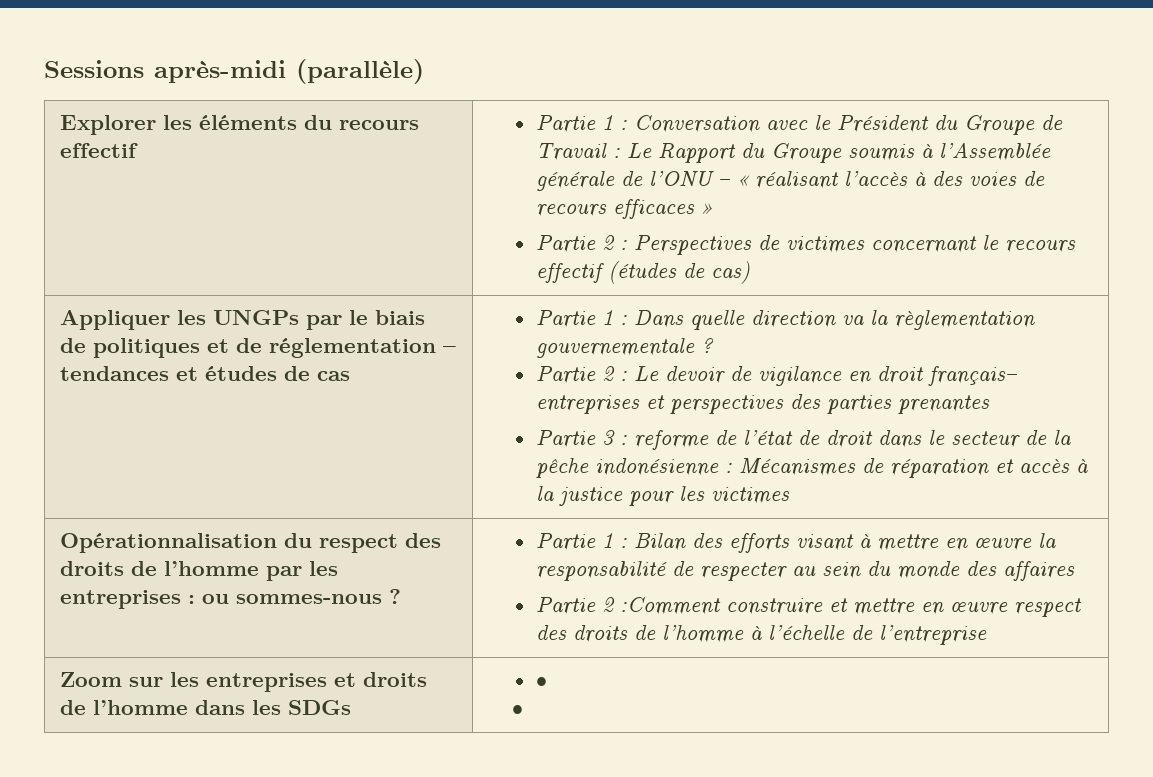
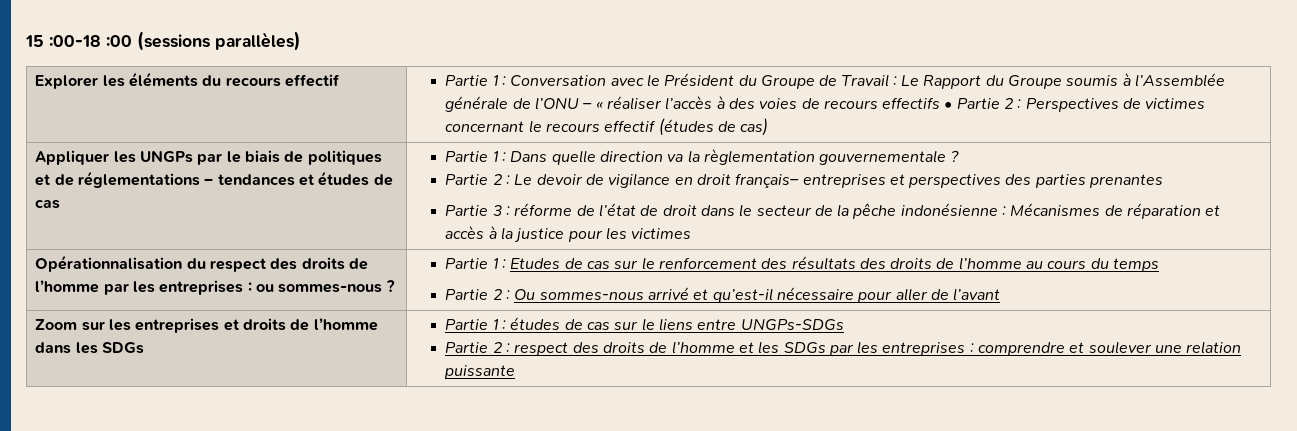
[44,59,424,84] Sessions après-midi (parallèle) -> [25,31,301,51] 15 :00-18 :00 (sessions parallèles)
[754,171,839,189] réalisant -> [606,96,662,110] réaliser
[612,199,713,219] efficaces » // -> [882,97,953,109] effectifs •
[269,338,437,358] réglementation -> [78,171,201,188] réglementations
[633,430,709,450] reforme -> [514,203,573,216] réforme
[633,533,1056,553] [535,561,1075,581] [535,597,1082,617] [535,625,987,645] Bilan des efforts visant à mettre en œuvre la responsabilité de respecter au sein du monde des affaires // Partie 2 :Comment construire et mettre en œuvre respect des droits de l’homme à l’échelle de l’entreprise -> [510,256,1160,272] [445,287,1001,303] Etudes de cas sur le renforcement des résultats des droits de l’homme au cours du temps // Partie 2 : Ou sommes-nous arrivé et qu’est-il nécessaire pour aller de l’avant
[535,677,547,687] [511,705,523,715] • // • -> [445,317,844,331] [445,341,1242,356] [444,365,516,379] Partie 1 : études de cas sur le liens entre UNGPs-SDGs // Partie 2 : respect des droits de l’homme et les SDGs par les entreprises : comprendre et soulever une relation puissante

